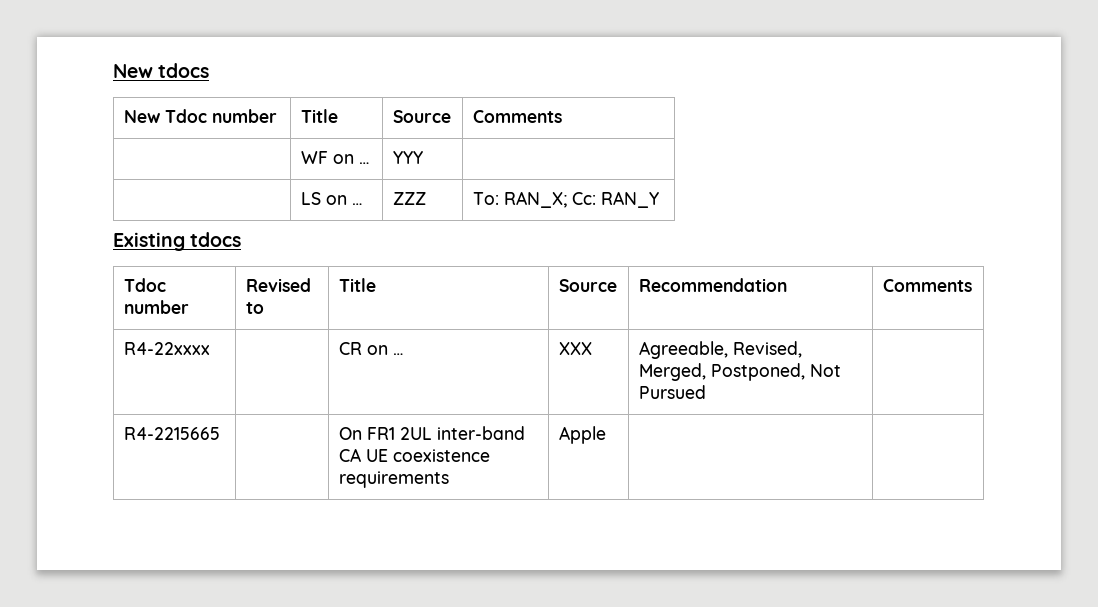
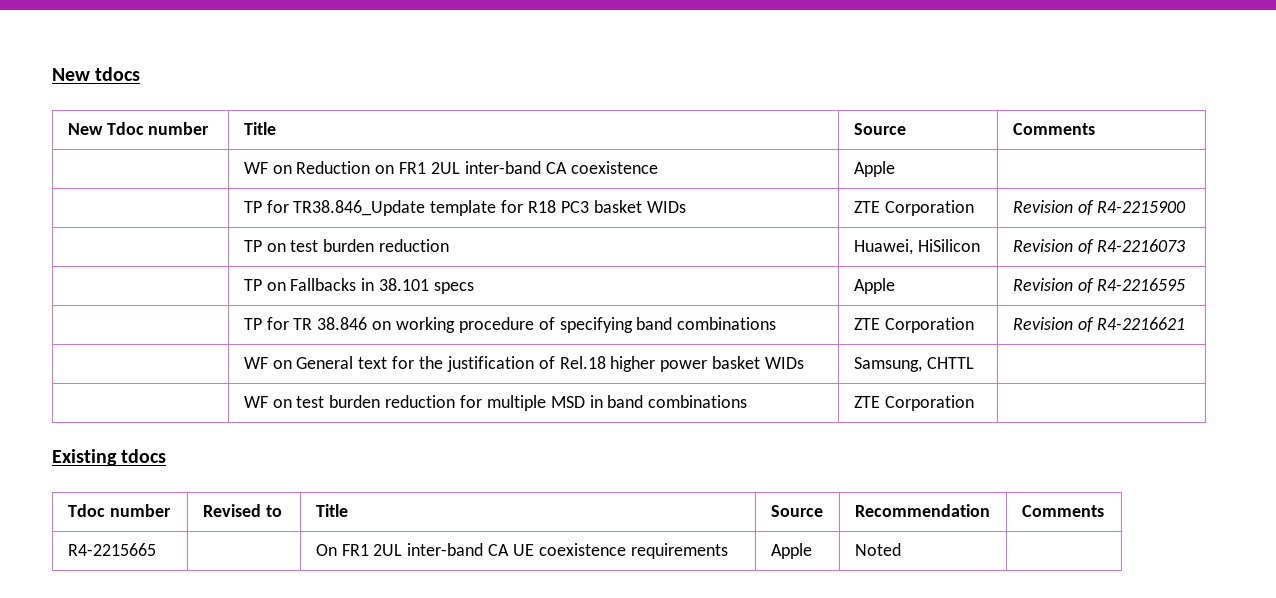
[358,162,369,164] [392,151,423,164] [300,192,362,205] [392,192,426,205] [472,191,659,208] … | YYY | // | LS on … | ZZZ | To: RAN_X; Cc: RAN_Y -> [296,161,658,174] [853,161,895,177] [243,200,686,216] [853,200,974,216] [1012,200,1187,215] [243,239,450,252] [853,239,980,255] [1012,239,1186,254] [243,278,475,294] [853,278,895,294] [1012,278,1186,293] [243,317,777,333] [853,317,974,333] [1012,317,1186,332] [243,356,805,372] [853,357,974,372] [243,395,748,411] [853,395,974,411] Reduction on FR1 2UL inter-band CA coexistence | Apple | // | TP for TR38.846_Update template for R18 PC3 basket WIDs | ZTE Corporation | Revision of R4-2215900 // | TP on test burden reduction | Huawei, HiSilicon | Revision of R4-2216073 // | TP on Fallbacks in 38.101 specs | Apple | Revision of R4-2216595 // | TP for TR 38.846 on working procedure of specifying band combinations | ZTE Corporation | Revision of R4-2216621 // | WF on General text for the justification of Rel.18 higher power basket WIDs | Samsung, CHTTL | // | WF on test burden reduction for multiple MSD in band combinations | ZTE Corporation |
[123,342,210,355] [338,342,403,355] [558,342,592,355] [638,341,802,359] [638,363,841,381] [638,385,706,399] // R4-22xxxx | | CR on … | XXX | Agreeable, Revised, Merged, Postponed, Not Pursued | -> (1104, 511) none
(606, 435) none -> [854,543,901,556] Noted

